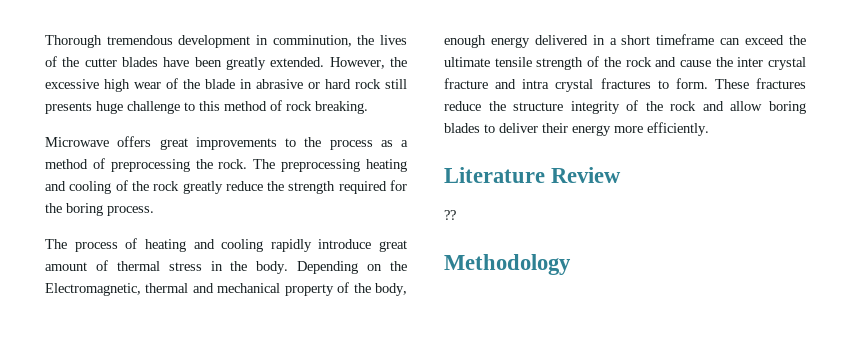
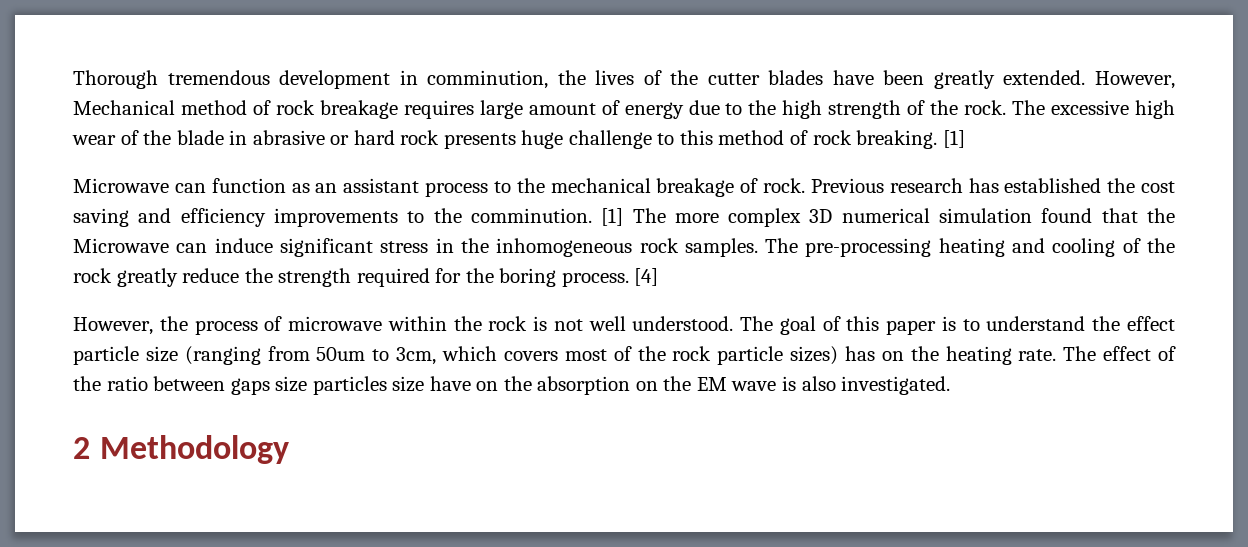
[390,57,407,67] the -> [73,100,1046,119] Mechanical method of rock breakage requires large amount of energy due to the high strength of the rock. The
[385,79,407,89] still -> (440, 137) none
[45,136,408,150] [45,158,361,172] // Microwave offers great improvements to the process as a method of preprocessing the rock. The preprocessing -> [942,130,965,148] [73,178,1175,197] [73,208,1175,227] [73,238,932,257] [1] // Microwave can function as an assistant process to the mechanical breakage of rock. Previous research has established the cost saving and efficiency improvements to the comminution. [1] The more complex 3D numerical simulation found that the Microwave can induce significant stress in the inhomogeneous rock samples. The pre-processing
[45,238,407,252] [45,260,407,274] [45,282,407,296] [444,34,806,48] [444,56,806,70] [444,78,806,92] [444,100,806,114] [444,122,709,136] [444,167,622,183] [444,210,456,220] // The process of heating and cooling rapidly introduce great amount of thermal stress in the body. Depending on the Electromagnetic, thermal and mechanical property of the body, enough energy delivered in a short timeframe can exceed the ultimate tensile strength of the rock and cause the inter crystal fracture and intra crystal fractures to form. These fractures reduce the structure integrity of the rock and allow boring blades to deliver their energy more efficiently. // Literature Review // ?? // -> [634,268,659,286] [73,316,1176,335] [73,346,1176,365] [73,376,951,395] [73,437,90,459] [4] // However, the process of microwave within the rock is not well understood. The goal of this paper is to understand the effect particle size (ranging from 50um to 3cm, which covers most of the rock particle sizes) has on the heating rate. The effect of the ratio between gaps size particles size have on the absorption on the EM wave is also investigated. // 2

